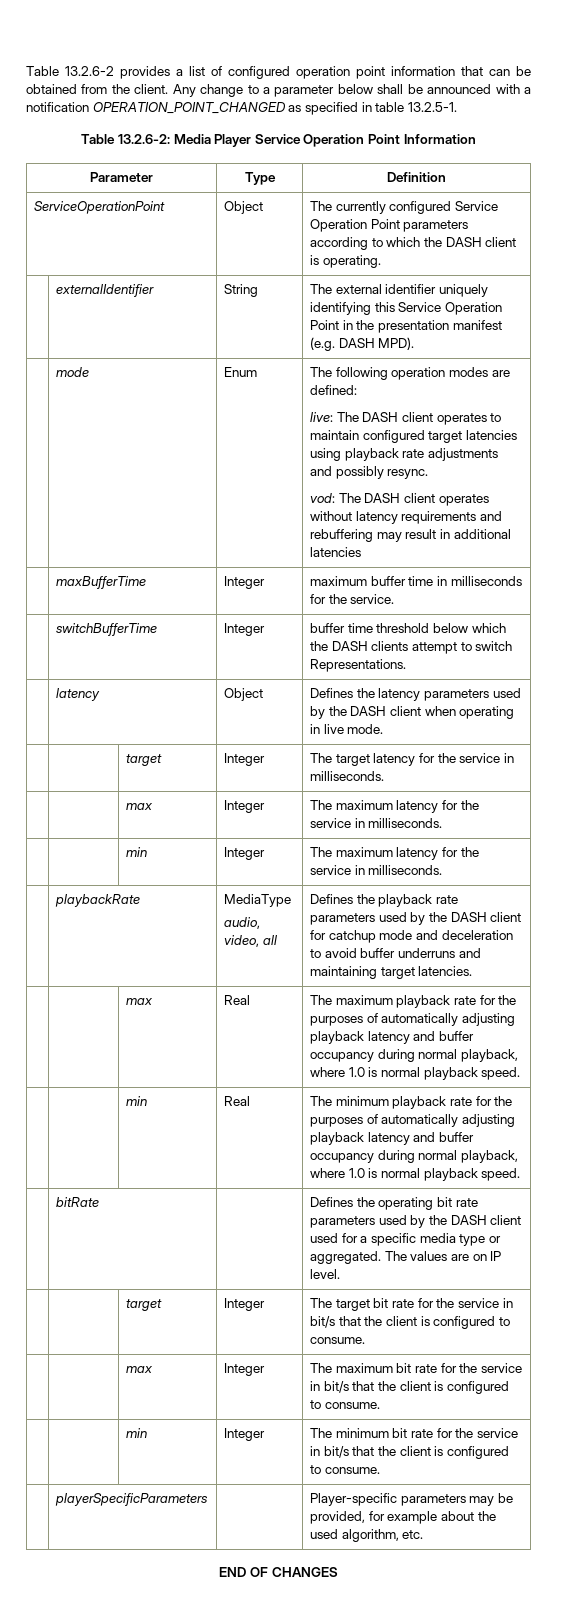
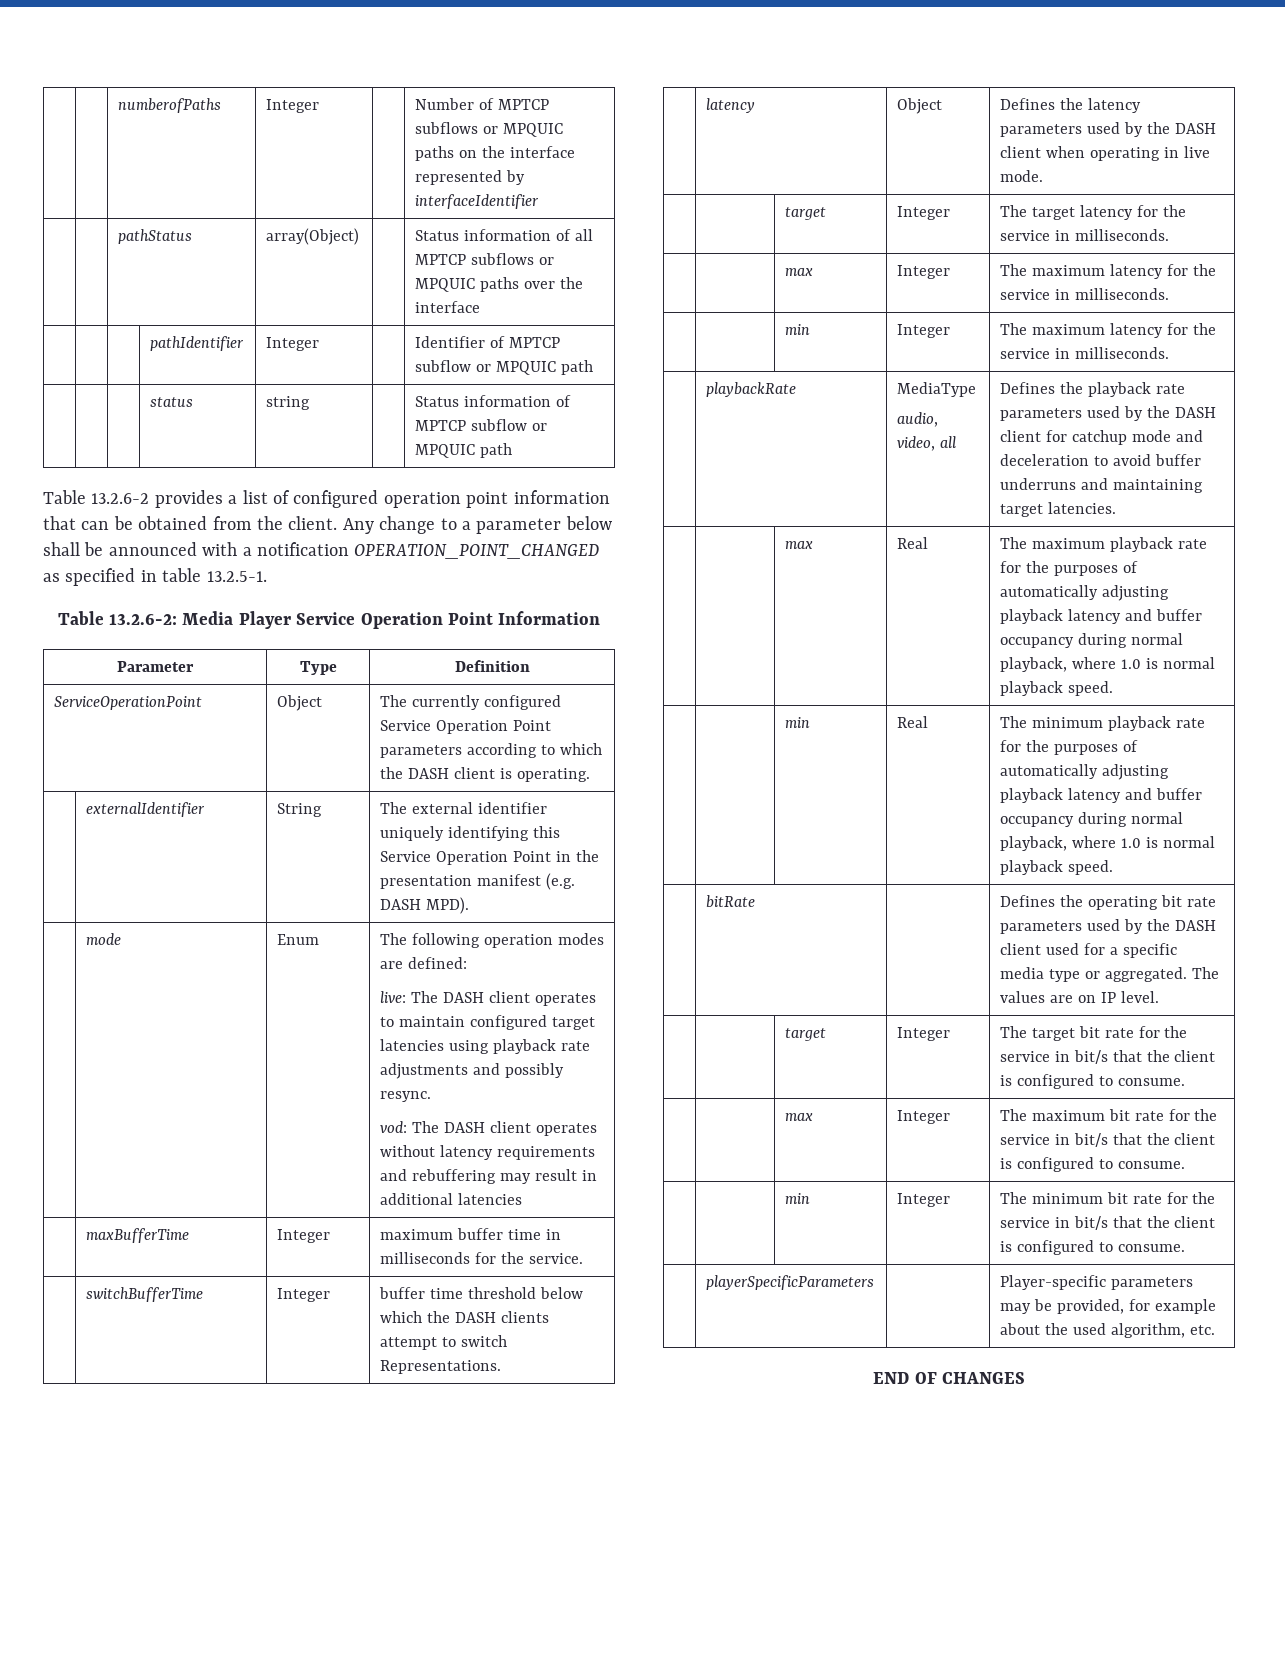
(26, 71) none -> [118,98,222,113] [266,99,320,113] [415,98,549,110] [415,122,563,137] [415,146,575,161] [415,170,525,185] [415,194,540,209] [118,229,193,244] [266,228,360,245] [415,229,593,241] [415,253,554,265] [415,277,583,292] [415,301,481,313] [150,336,245,351] [266,337,320,351] [415,336,560,348] [415,360,593,375] [150,397,194,407] [266,396,311,410] [415,395,571,407] [415,419,547,431] [415,443,512,458] | | numberofPaths | Integer | | Number of MPTCP subflows or MPQUIC paths on the interface represented by interfaceIdentifier // | | pathStatus | array(Object) | | Status information of all MPTCP subflows or MPQUIC paths over the interface // | | | pathIdentifier | Integer | | Identifier of MPTCP subflow or MPQUIC path // | | | status | string | | Status information of MPTCP subflow or MPQUIC path //

